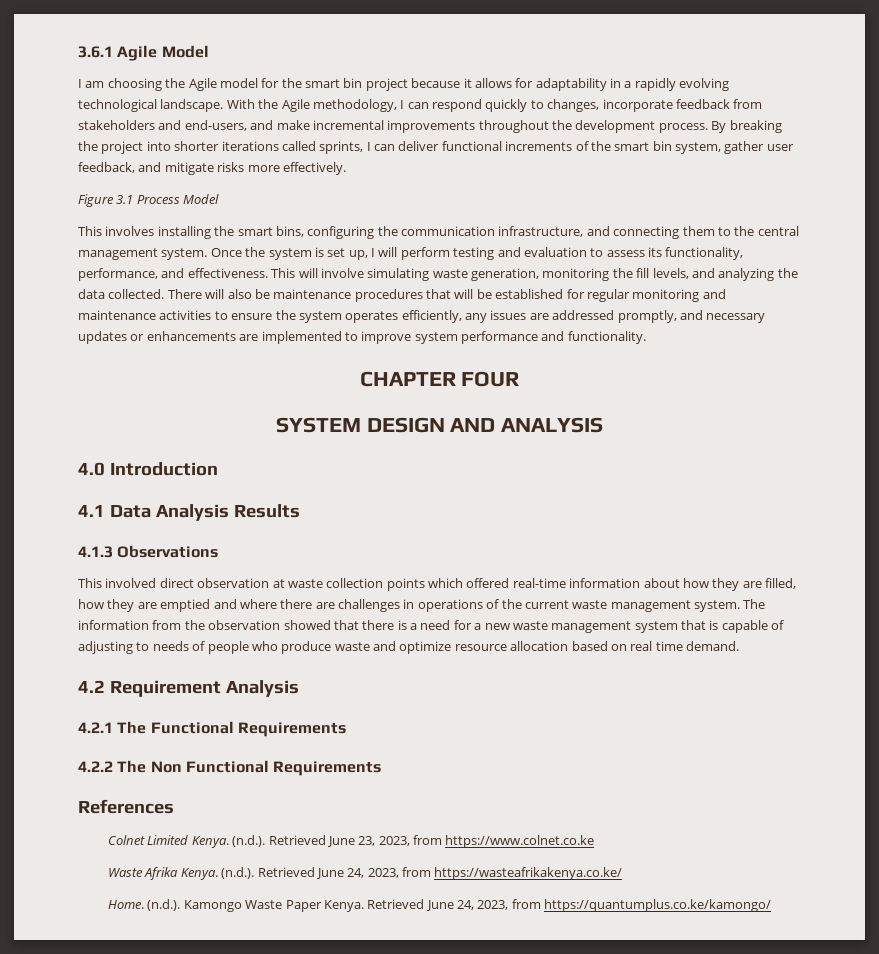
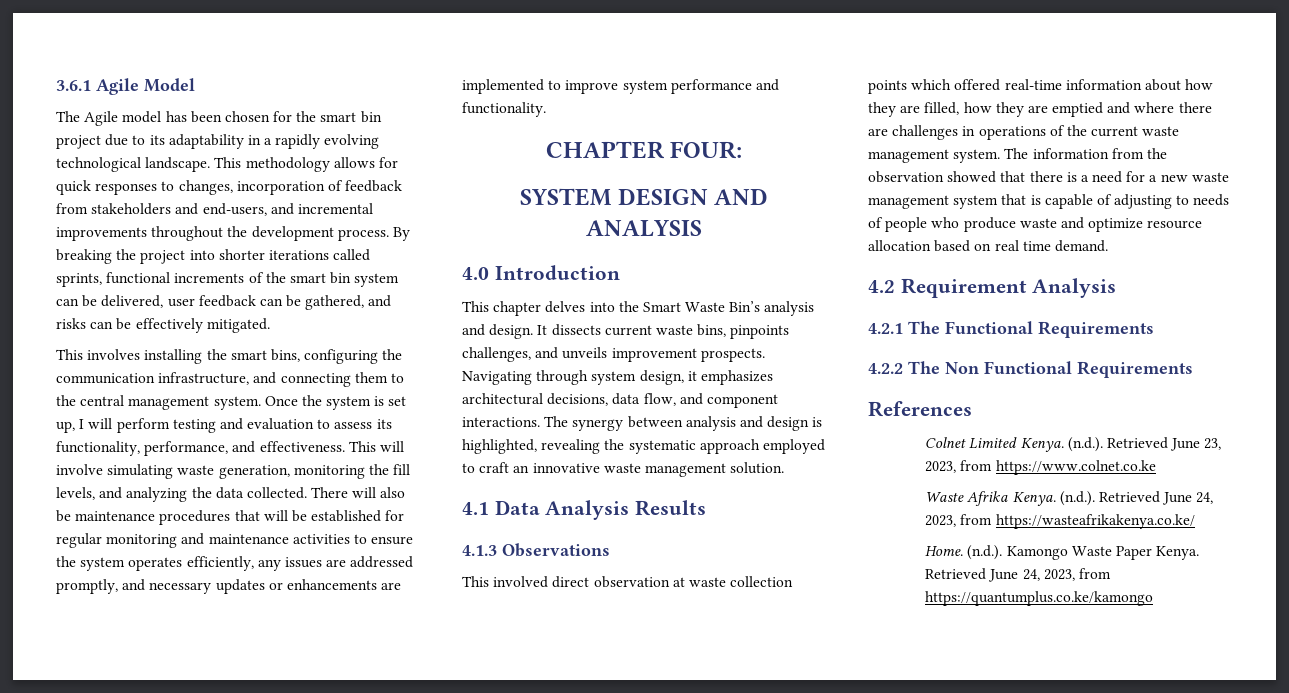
[78,78,258,91] I am choosing the Agile model -> [56,111,270,126] The Agile model has been chosen
[411,78,534,88] because it allows for -> [105,134,165,146] due to its
[226,99,673,112] With the Agile methodology, I can respond quickly to changes, incorporate -> [214,157,398,172] [56,180,343,195] This methodology allows for quick responses to changes, incorporation of
[276,120,310,130] make -> (294, 209) none
[366,141,440,151] I can deliver -> (102, 280) none
[675,141,794,154] [78,162,346,175] [78,194,220,207] system, gather user feedback, and mitigate risks more effectively. // Figure 3.1 Process Model -> [354,273,400,287] [56,295,392,310] [56,318,270,333] system can be delivered, user feedback can be gathered, and risks can be effectively mitigated.
[461,371,520,387] FOUR -> [670,141,743,159] FOUR:
(218, 469) none -> [462,301,815,316] [462,324,790,339] [462,347,765,362] [462,370,773,385] [462,393,778,408] [462,416,823,431] [462,439,825,454] [462,462,785,477] // This chapter delves into the Smart Waste Bin’s analysis and design. It dissects current waste bins, pinpoints challenges, and unveils improvement prospects. Navigating through system design, it emphasizes architectural decisions, data flow, and component interactions. The synergy between analysis and design is highlighted, revealing the systematic approach employed to craft an innovative waste management solution.
[544,899,772,912] https://quantumplus.co.ke/kamongo/ -> [925,591,1154,606] https://quantumplus.co.ke/kamongo

